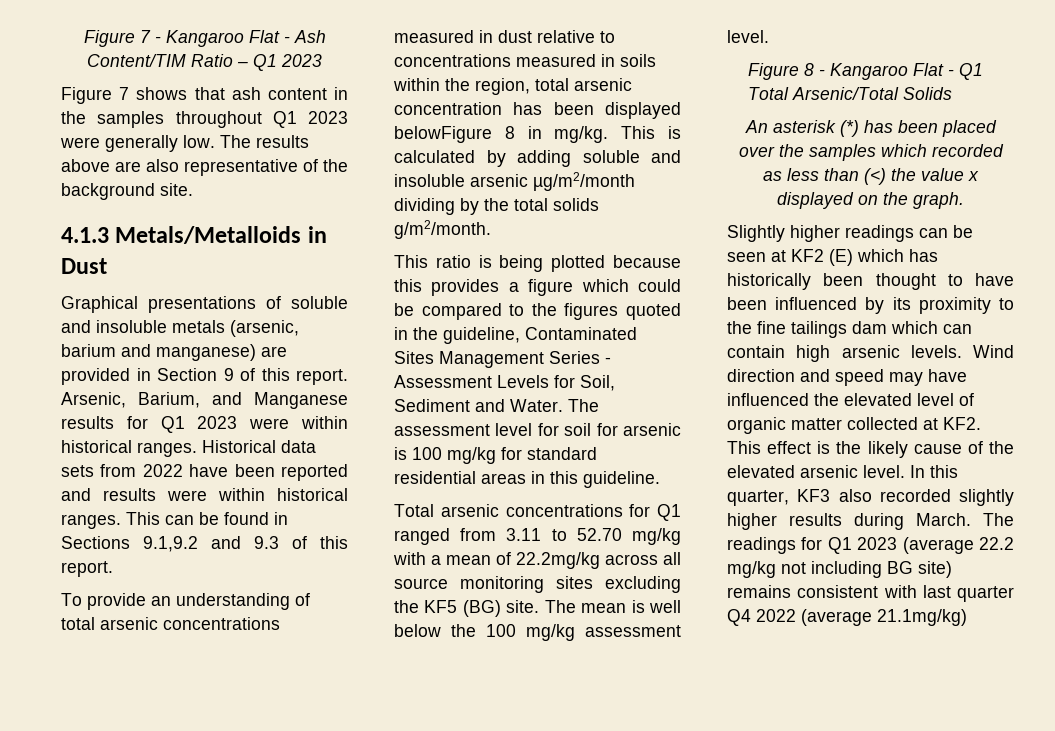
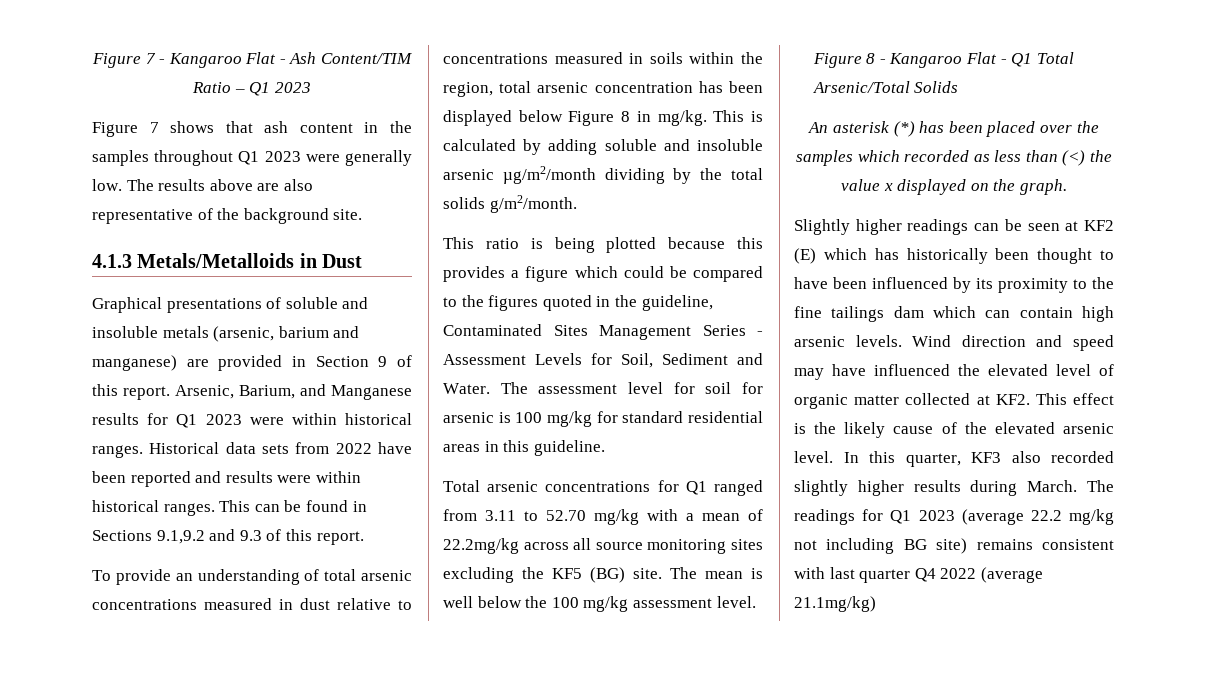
[394,126,492,143] belowFigure -> [518,110,615,126] below Figure

